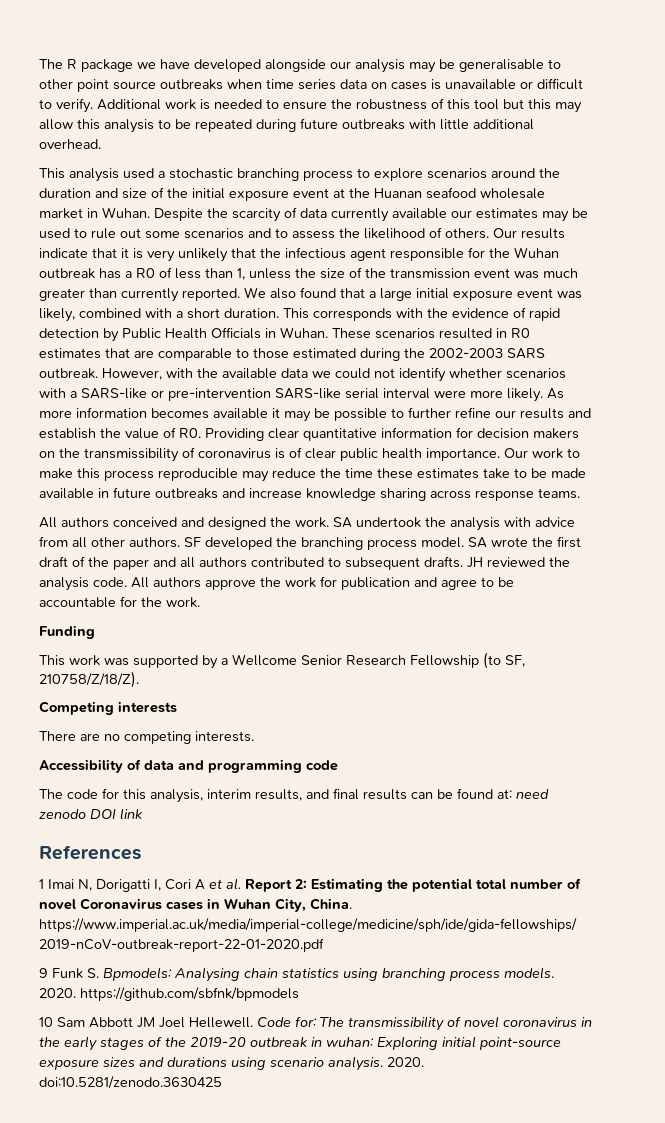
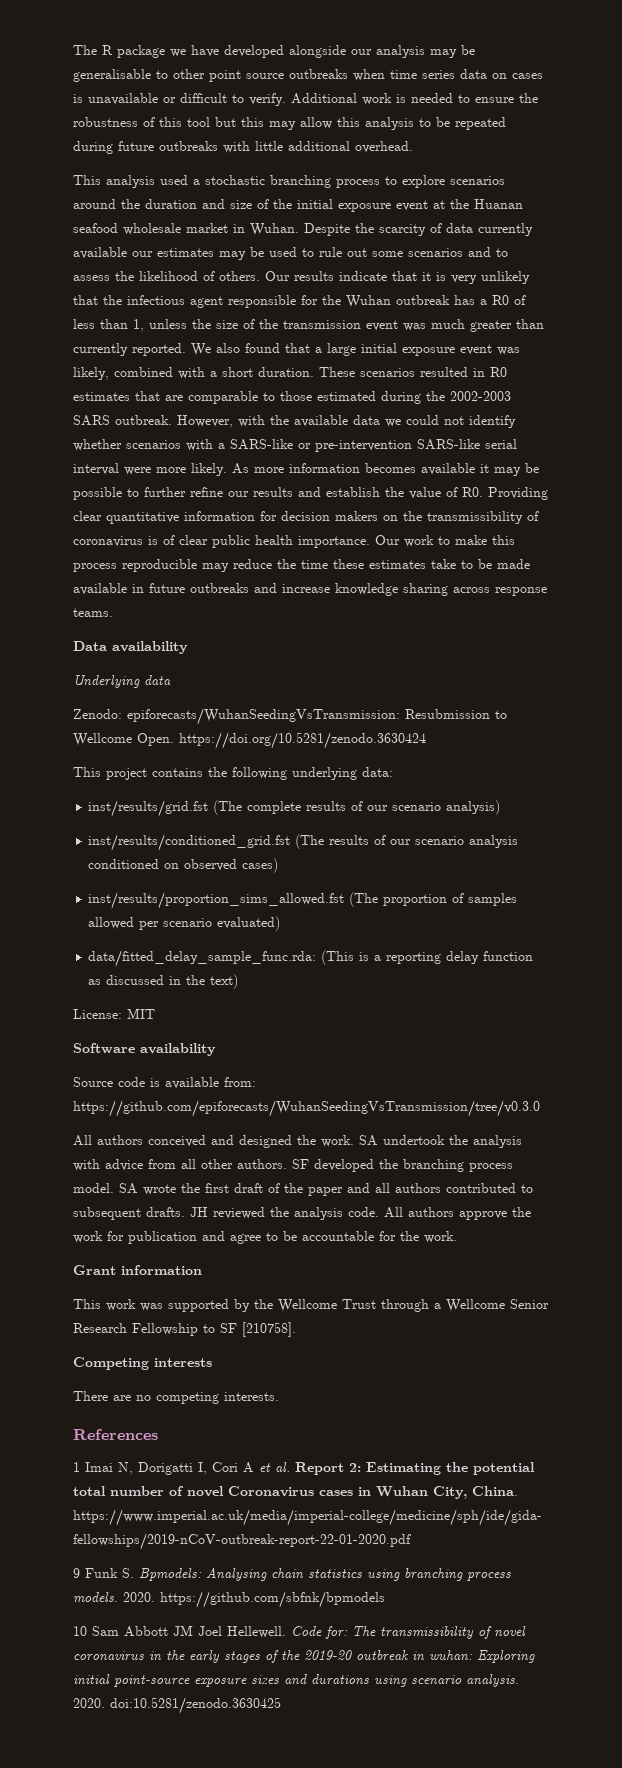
[283,307,560,321] [39,327,328,342] This corresponds with the evidence of rapid detection by Public Health Officials in Wuhan. -> (314, 372) none
(580, 493) none -> [73,641,188,654] [73,675,171,688] [73,708,507,725] [73,732,426,749] [73,767,393,780] [88,800,501,817] [88,834,519,851] [88,858,279,873] [88,892,518,909] [88,916,281,931] [88,950,534,967] [88,974,239,989] [73,1008,155,1019] [73,1043,216,1056] [73,1077,256,1089] [73,1100,540,1117] // Data availability // Underlying data // Zenodo: epiforecasts/WuhanSeedingVsTransmission: Resubmission to Wellcome Open. https://doi.org/10.5281/zenodo.3630424 // This project contains the following underlying data: // inst/results/grid.fst (The complete results of our scenario analysis) // inst/results/conditioned_grid.fst (The results of our scenario analysis conditioned on observed cases) // inst/results/proportion_sims_allowed.fst (The proportion of samples allowed per scenario evaluated) // data/fitted_delay_sample_func.rda: (This is a reporting delay function as discussed in the text) // License: MIT // Software availability // Source code is available from: https://github.com/epiforecasts/WuhanSeedingVsTransmission/tree/v0.3.0
[39,625,95,639] Funding -> [73,1265,202,1275] Grant information
(218, 662) none -> [254,1299,429,1312] the Wellcome Trust through
[483,652,525,669] [39,671,139,688] (to SF, 210758/Z/18/Z). -> [203,1322,296,1337] to SF [210758].
[39,759,338,773] [39,788,549,803] [39,808,143,820] // Accessibility of data and programming code // The code for this analysis, interim results, and final results can be found at: need zenodo DOI link -> (279, 1396) none

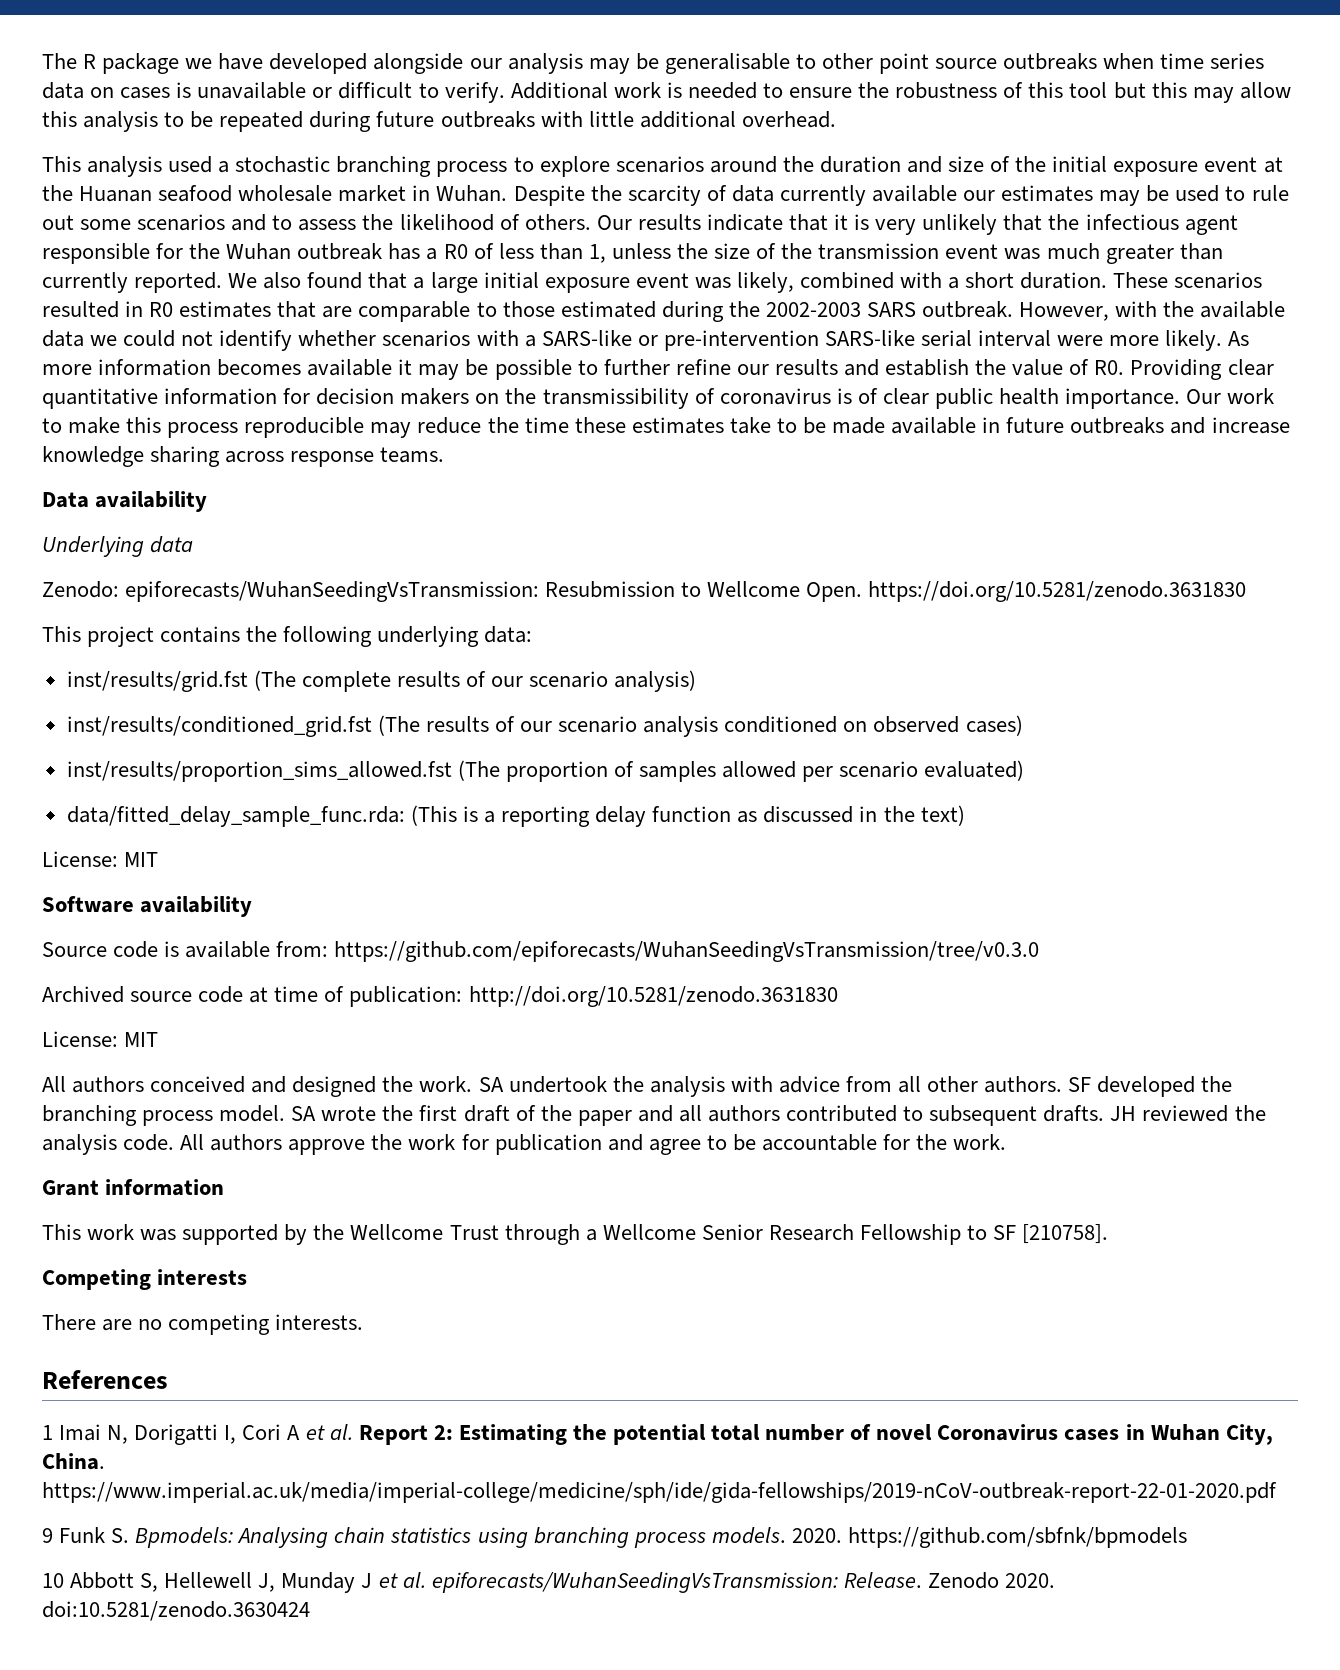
[179,732,426,749] https://doi.org/10.5281/zenodo.3630424 -> [868,581,1247,602] https://doi.org/10.5281/zenodo.3631830
(540, 1108) none -> [42,986,838,1007] [42,1031,159,1047] // Archived source code at time of publication: http://doi.org/10.5281/zenodo.3631830 // License: MIT
[92,1625,526,1639] [73,1650,535,1663] [73,1674,519,1687] [73,1697,281,1714] Sam Abbott JM Joel Hellewell. Code for: The transmissibility of novel coronavirus in the early stages of the 2019-20 outbreak in wuhan: Exploring initial point-source exposure sizes and durations using scenario analysis. 2020. doi:10.5281/zenodo.3630425 -> [70,1572,1055,1593] [42,1601,310,1621] Abbott S, Hellewell J, Munday J et al. epiforecasts/WuhanSeedingVsTransmission: Release. Zenodo 2020. doi:10.5281/zenodo.3630424

